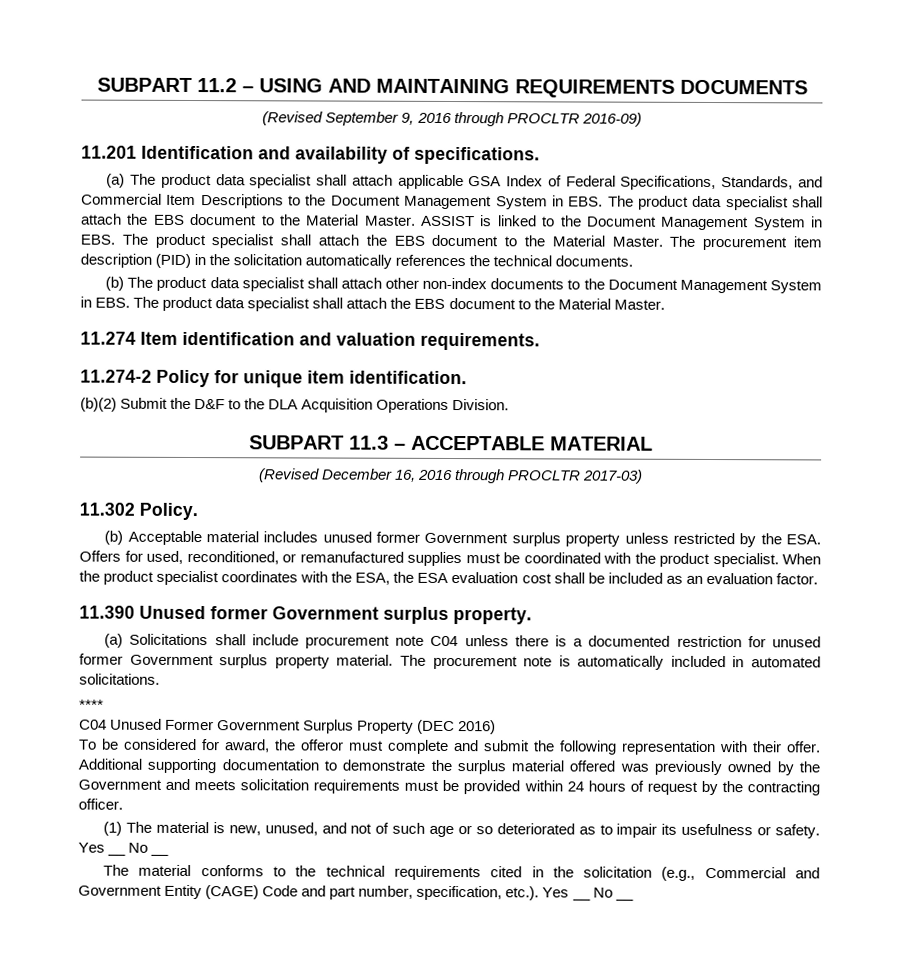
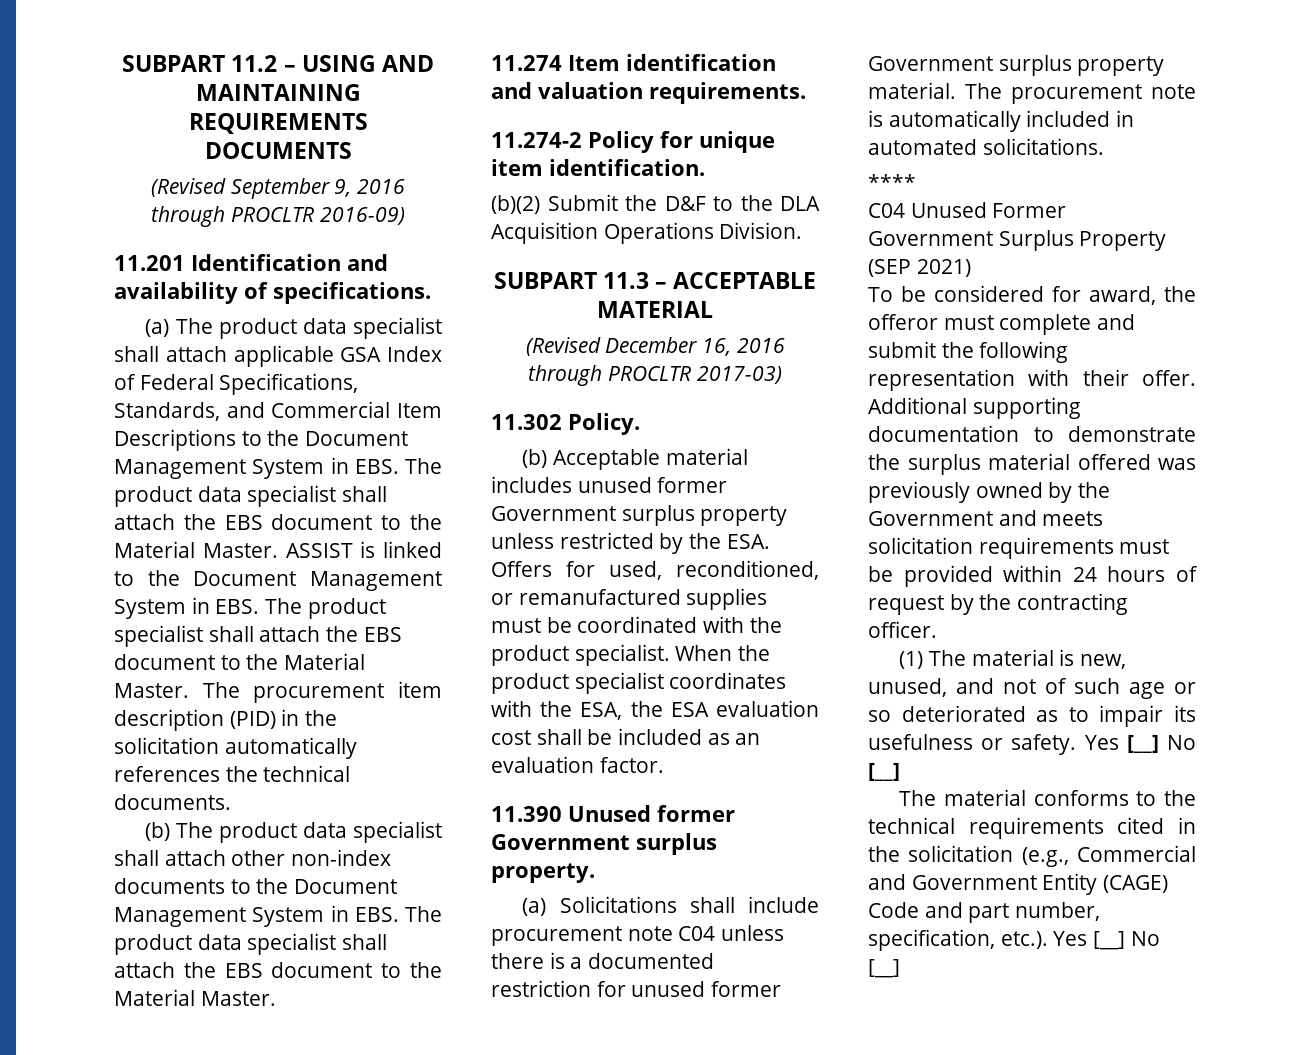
[417,719,497,735] (DEC 2016) -> [868,259,971,277] (SEP 2021)
[107,842,170,856] __ No __ -> [1126,735,1196,753] [868,763,900,781] [__] No [__]
[571,887,634,901] __ No __ -> [1092,931,1160,950] [868,959,900,978] [__] No [__]

